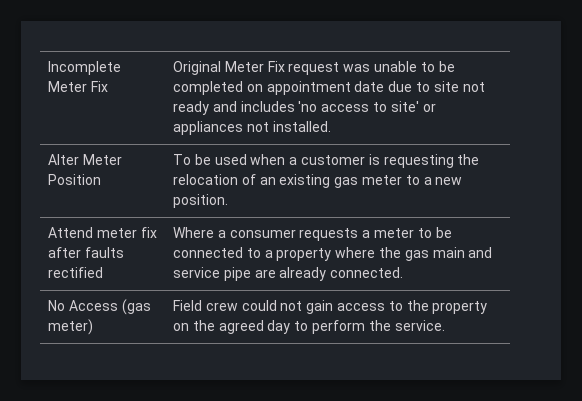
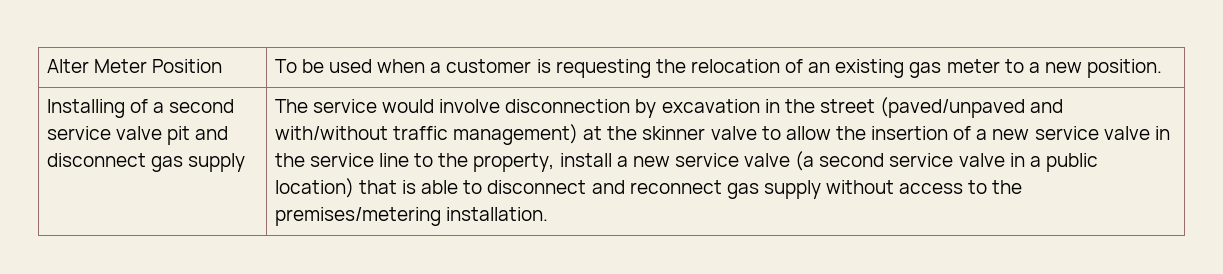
[48,61,122,75] [48,81,108,92] [173,61,455,75] [173,81,485,95] [173,101,436,115] [173,121,331,135] Incomplete Meter Fix | Original Meter Fix request was unable to be completed on appointment date due to site not ready and includes 'no access to site' or appliances not installed. // -> (46, 66) none
[48,227,157,238] [48,247,124,258] [48,267,104,278] [173,227,452,241] [173,247,493,261] [173,267,404,281] [48,299,151,315] [48,319,94,335] [173,300,488,314] [173,320,445,334] Attend meter fix after faults rectified | Where a consumer requests a meter to be connected to a property where the gas main and service pipe are already connected. // No Access (gas meter) | Field crew could not gain access to the property on the agreed day to perform the service. -> [46,99,235,118] [46,126,229,145] [46,153,246,172] [274,97,1064,118] [274,124,1170,145] [274,151,1098,172] [274,178,1023,199] [274,207,548,226] Installing of a second service valve pit and disconnect gas supply | The service would involve disconnection by excavation in the street (paved/unpaved and with/without traffic management) at the skinner valve to allow the insertion of a new service valve in the service line to the property, install a new service valve (a second service valve in a public location) that is able to disconnect and reconnect gas supply without access to the premises/metering installation.

